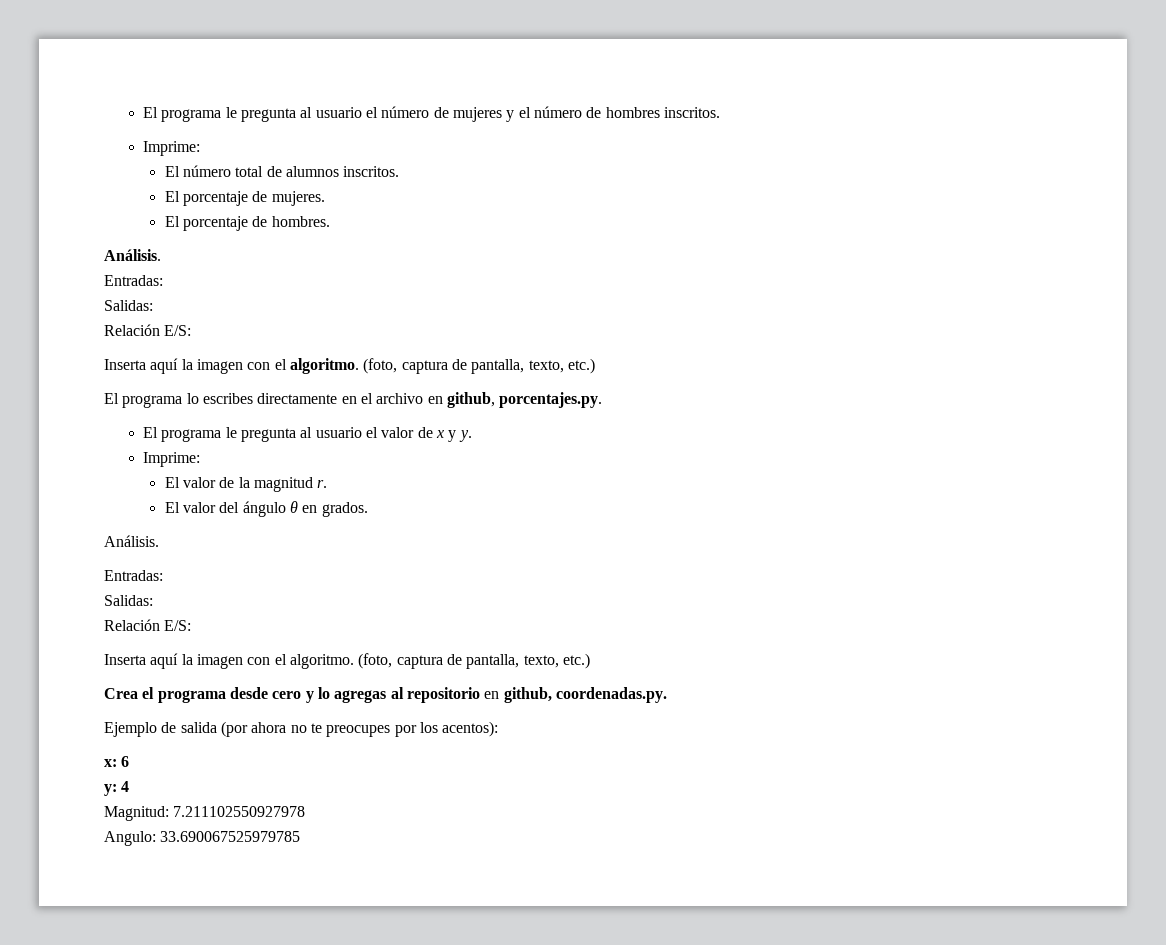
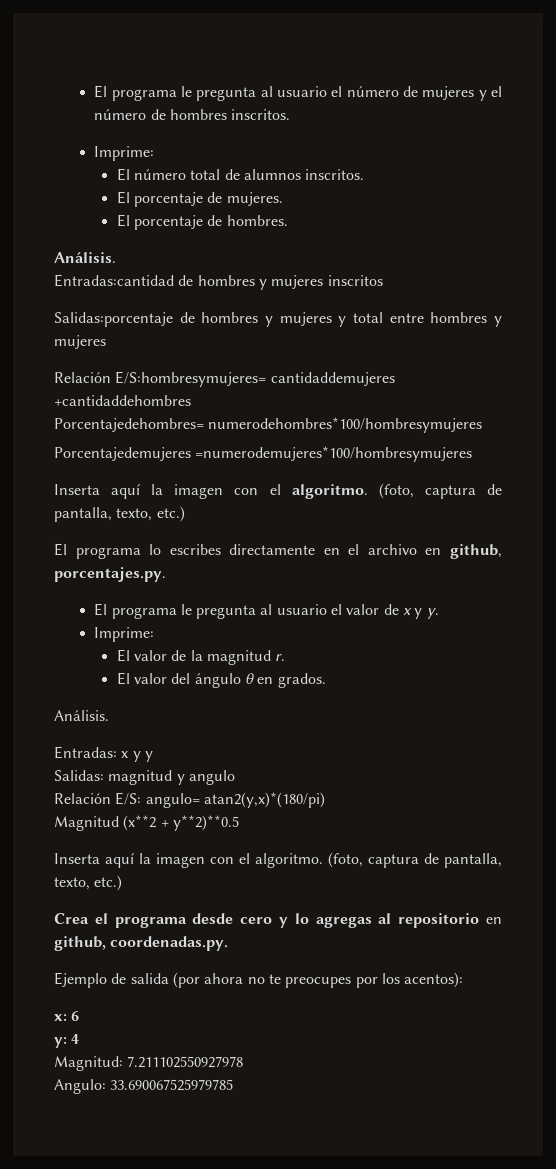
[104,275,163,286] [104,300,153,311] [104,324,192,336] Entradas: // Salidas: // Relación E/S: -> [54,274,383,290] [54,312,503,327] [54,335,106,349] [54,371,395,387] [54,395,191,406] [54,417,483,433] [54,446,473,462] Entradas:cantidad de hombres y mujeres inscritos // Salidas:porcentaje de hombres y mujeres y total entre hombres y mujeres // Relación E/S:hombresymujeres= cantidaddemujeres +cantidaddehombres // Porcentajedehombres= numerodehombres*100/hombresymujeres // Porcentajedemujeres =numerodemujeres*100/hombresymujeres
[104,595,153,606] [104,619,192,631] // Salidas: // Relación E/S: -> [121,751,153,762] [54,770,235,785] [54,792,325,808] [54,815,239,831] x y y // Salidas: magnitud y angulo // Relación E/S: angulo= atan2(y,x)*(180/pi) // Magnitud (x**2 + y**2)**0.5

